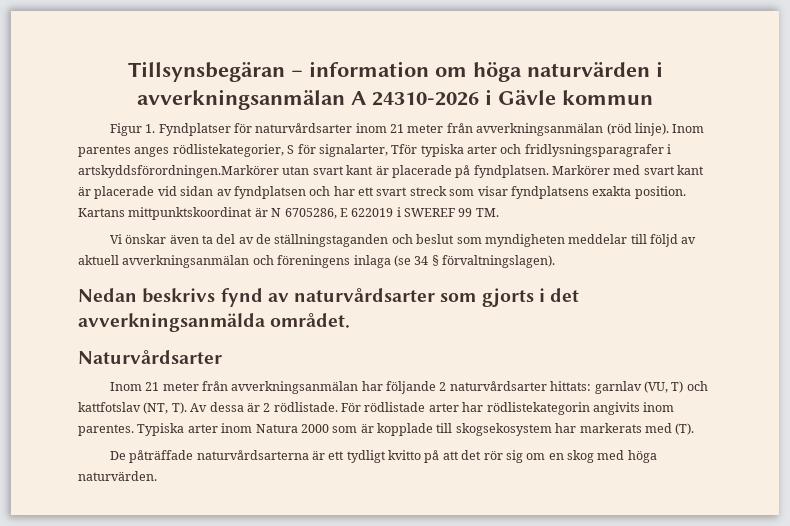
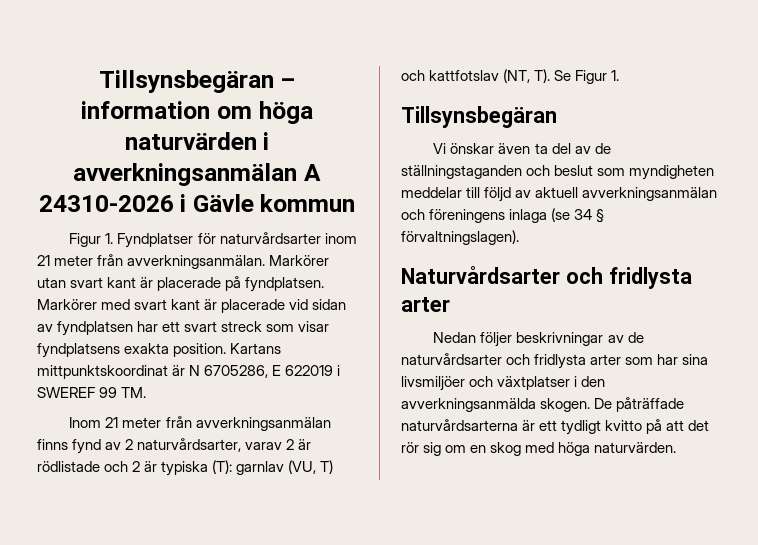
[476,123,705,136] [78,144,672,157] [78,165,279,178] avverkningsanmälan (röd linje). Inom parentes anges rödlistekategorier, S för signalarter, Tför typiska arter och fridlysningsparagrafer i artskyddsförordningen.Markörer -> [127,255,330,269] avverkningsanmälan. Markörer
[309,186,331,196] och -> (134, 328) none
(499, 212) none -> [69,416,331,431] [37,438,312,454] [37,460,334,476] [401,69,620,84] [401,106,557,128] // Inom 21 meter från avverkningsanmälan finns fynd av 2 naturvårdsarter, varav 2 är rödlistade och 2 är typiska (T): garnlav (VU, T) och kattfotslav (NT, T). Se Figur 1. // Tillsynsbegäran
[78,288,580,307] [78,313,351,332] [78,350,222,364] [109,381,708,394] [78,402,675,415] [78,423,695,436] Nedan beskrivs fynd av naturvårdsarter som gjorts i det avverkningsanmälda området. // Naturvårdsarter // Inom 21 meter från avverkningsanmälan har följande 2 naturvårdsarter hittats: garnlav (VU, T) och kattfotslav (NT, T). Av dessa är 2 rödlistade. För rödlistade arter har rödlistekategorin angivits inom parentes. Typiska arter inom Natura 2000 som är kopplade till skogsekosystem har markerats med (T). // -> [401,266,692,289] [401,297,450,312] [433,332,644,347] [401,353,709,369] [401,376,606,391] [401,398,591,412] Naturvårdsarter och fridlysta arter // Nedan följer beskrivningar av de naturvårdsarter och fridlysta arter som har sina livsmiljöer och växtplatser i den avverkningsanmälda skogen.

